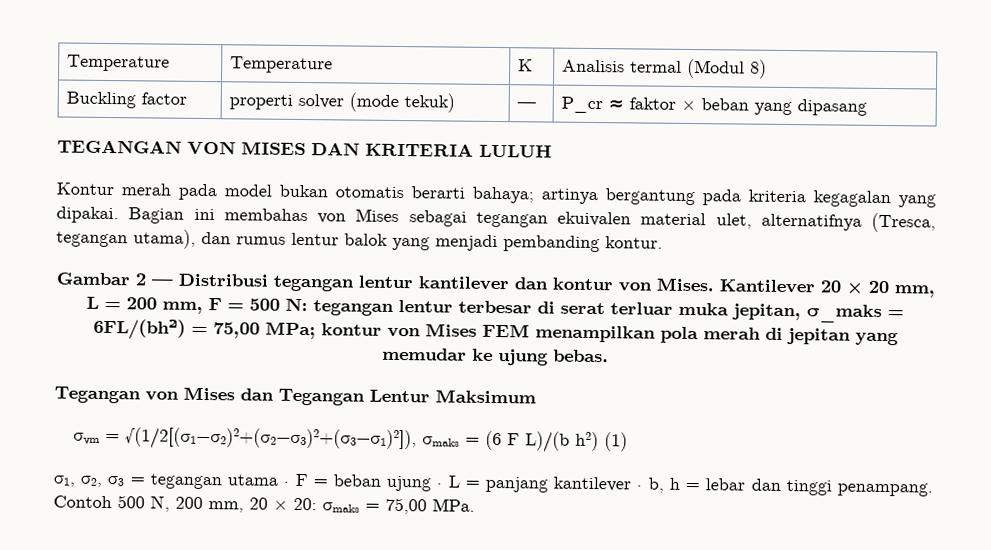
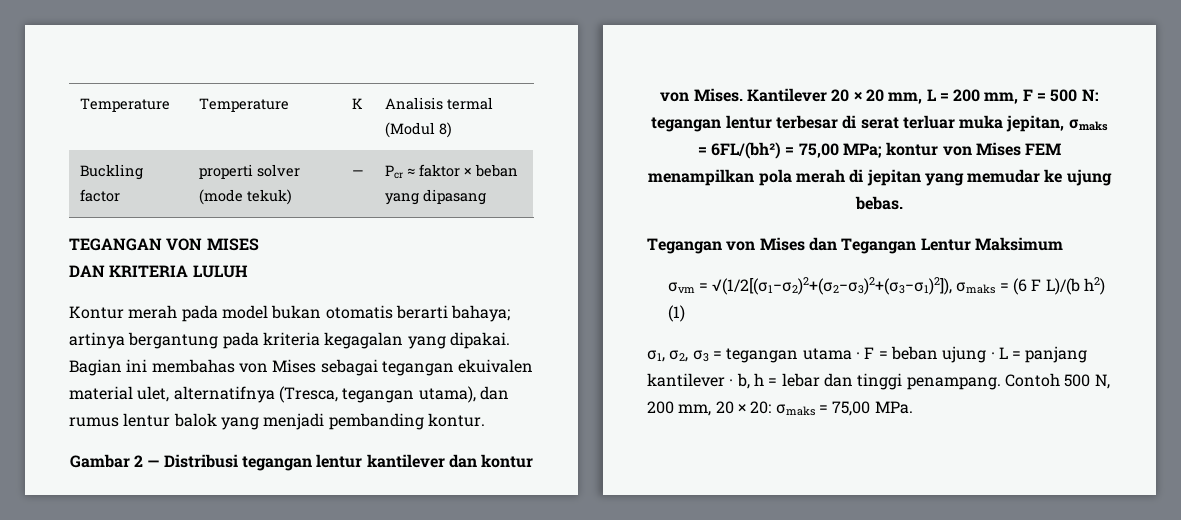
[561,96,604,114] P_cr -> [384,165,403,179] Pcr
(306, 148) none -> (259, 244) //
[806,304,882,323] σ_maks -> [1068,119,1108,131] σmaks

